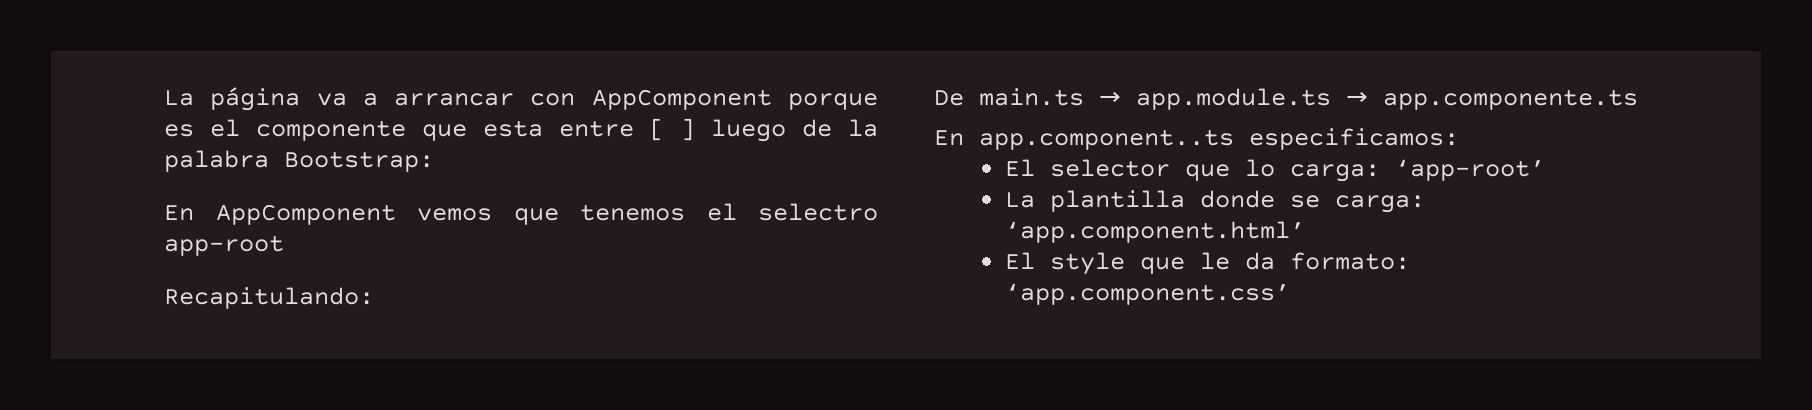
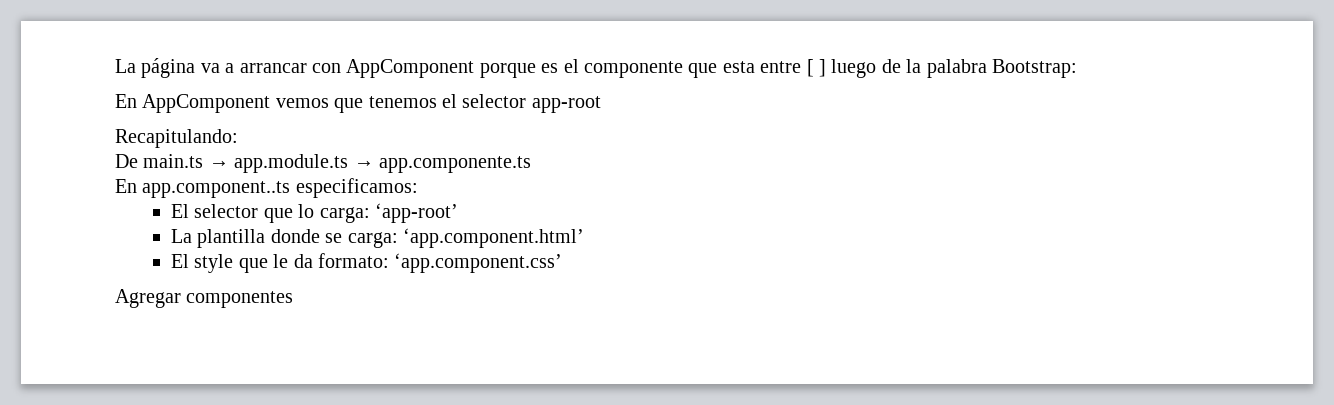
[758,203,878,221] selectro -> [462,94,527,108] selector
(1291, 294) none -> [115,289,294,308] // Agregar componentes

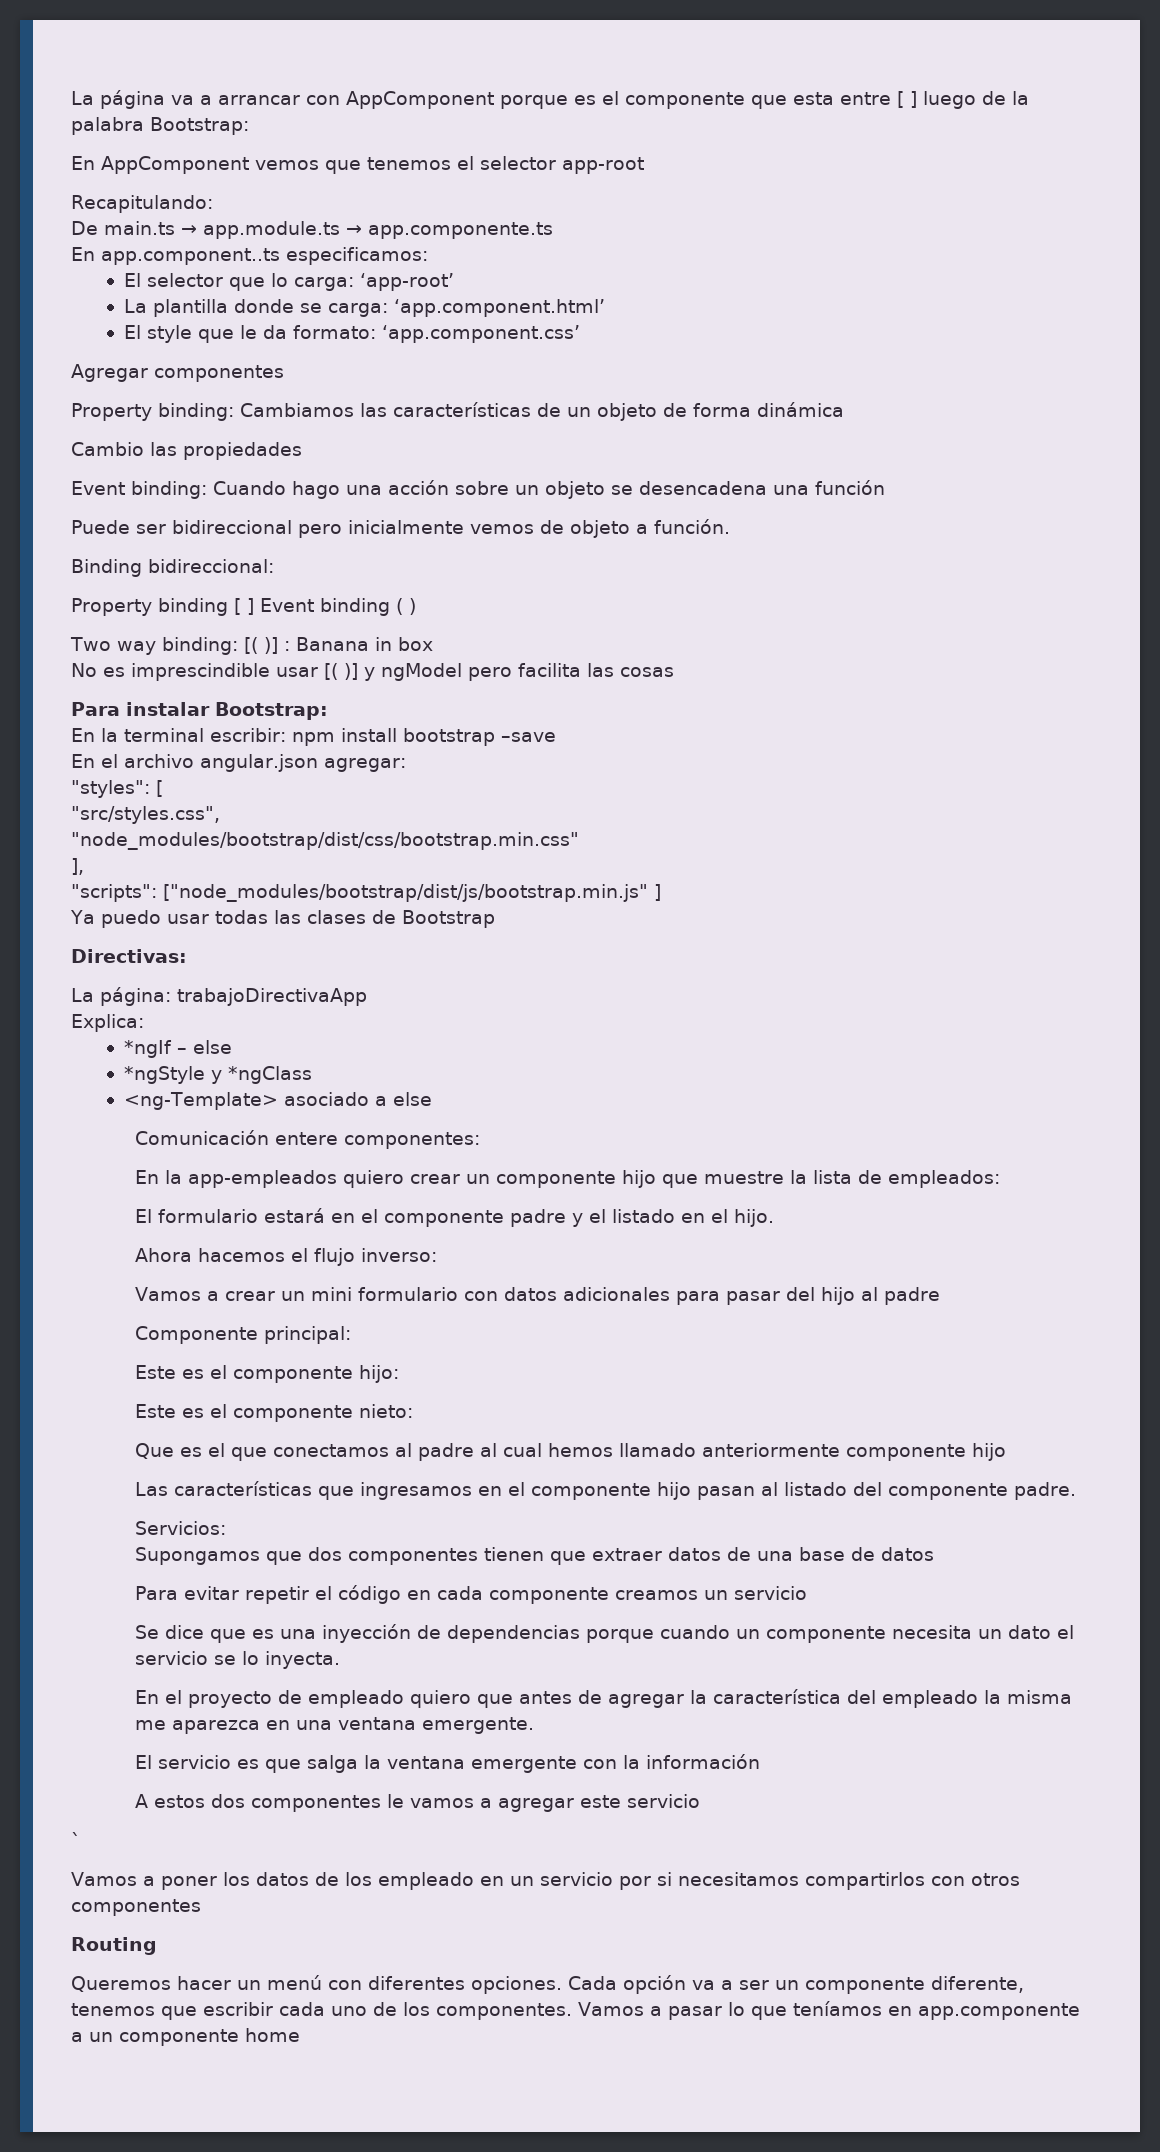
(294, 299) none -> [71,402,844,421] [71,442,302,460] [71,480,885,499] [71,519,730,538] [71,559,274,577] [71,598,416,616] [70,637,433,655] [71,663,674,681] [71,702,328,720] [71,728,556,746] [71,754,406,772] [71,780,163,798] [71,806,220,824] [71,832,579,850] [71,858,84,875] [71,884,661,902] [70,910,495,928] [71,949,187,963] [71,987,367,1006] [71,1014,144,1032] [123,1040,232,1058] [123,1066,312,1084] [123,1092,432,1110] [135,1130,481,1149] [135,1170,1001,1188] [135,1208,775,1227] [135,1248,438,1266] [135,1287,941,1305] [135,1326,352,1344] [135,1365,400,1383] [135,1404,414,1422] [135,1443,1007,1461] [135,1481,1077,1500] [135,1521,227,1535] [135,1547,935,1565] [135,1585,808,1604] [135,1624,1075,1643] [135,1651,341,1669] [135,1689,1073,1708] [135,1717,535,1734] [135,1754,761,1773] [135,1794,701,1812] [71,1832,81,1847] [71,1872,1020,1890] [71,1899,201,1916] [71,1937,157,1955] [71,1975,1024,1994] [71,2001,1080,2020] [71,2028,300,2046] // Property binding: Cambiamos las características de un objeto de forma dinámica // Cambio las propiedades // Event binding: Cuando hago una acción sobre un objeto se desencadena una función // Puede ser bidireccional pero inicialmente vemos de objeto a función. // Binding bidireccional: // Property binding [ ] Event binding ( ) // Two way binding: [( )] : Banana in box // No es imprescindible usar [( )] y ngModel pero facilita las cosas // Para instalar Bootstrap: // En la terminal escribir: npm install bootstrap –save // En el archivo angular.json agregar: // "styles": [ // "src/styles.css", // "node_modules/bootstrap/dist/css/bootstrap.min.css" // ], // "scripts": ["node_modules/bootstrap/dist/js/bootstrap.min.js" ] // Ya puedo usar todas las clases de Bootstrap // Directivas: // La página: trabajoDirectivaApp // Explica: // *ngIf – else // *ngStyle y *ngClass // <ng-Template> asociado a else // Comunicación entere componentes: // En la app-empleados quiero crear un componente hijo que muestre la lista de empleados: // El formulario estará en el componente padre y el listado en el hijo. // Ahora hacemos el flujo inverso: // Vamos a crear un mini formulario con datos adicionales para pasar del hijo al padre // Componente principal: // Este es el componente hijo: // Este es el componente nieto: // Que es el que conectamos al padre al cual hemos llamado anteriormente componente hijo // Las características que ingresamos en el componente hijo pasan al listado del componente padre. // Servicios: // Supongamos que dos componentes tienen que extraer datos de una base de datos // Para evitar repetir el código en cada componente creamos un servicio // Se dice que es una inyección de dependencias porque cuando un componente necesita un dato el servicio se lo inyecta. // En el proyecto de empleado quiero que antes de agregar la característica del empleado la misma me aparezca en una ventana emergente. // El servicio es que salga la ventana emergente con la información // A estos dos componentes le vamos a agregar este servicio // ` // Vamos a poner los datos de los empleado en un servicio por si necesitamos compartirlos con otros componentes // Routing // Queremos hacer un menú con diferentes opciones. Cada opción va a ser un componente diferente, tenemos que escribir cada uno de los componentes. Vamos a pasar lo que teníamos en app.componente a un componente home

